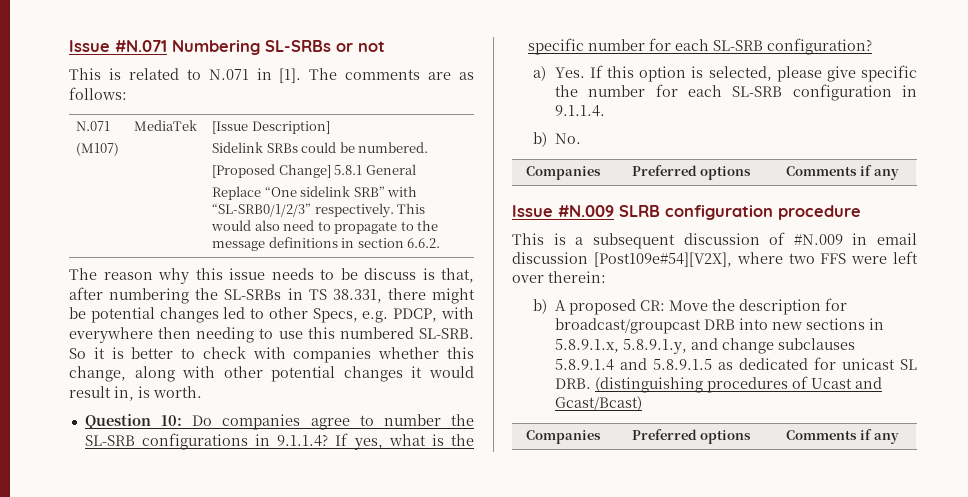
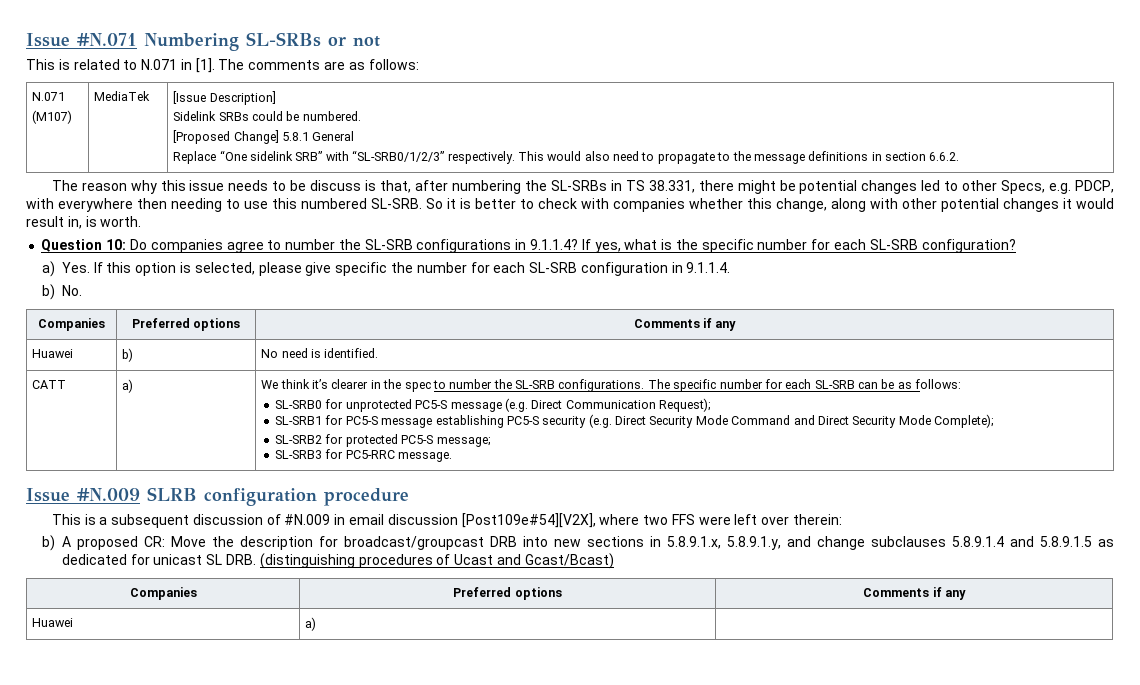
(899, 174) none -> [32,349,74,358] [122,348,134,362] [261,348,379,358] [32,380,67,389] [122,379,134,393] [261,379,962,392] [275,398,712,412] [275,414,995,428] [275,434,491,447] [275,449,453,462] // Huawei | b) | No need is identified. // CATT | a) | We think it’s clearer in the spec to number the SL-SRB configurations. The specific number for each SL-SRB can be as follows: // SL-SRB0 for unprotected PC5-S message (e.g. Direct Communication Request); // SL-SRB1 for PC5-S message establishing PC5-S security (e.g. Direct Security Mode Command and Direct Security Mode Complete); // SL-SRB2 for protected PC5-S message; // SL-SRB3 for PC5-RRC message.
(899, 438) none -> [32,618,74,627] [305,617,317,631] // Huawei | a) |

